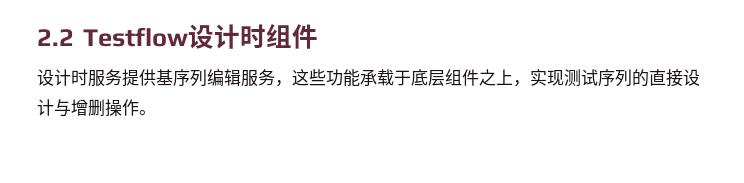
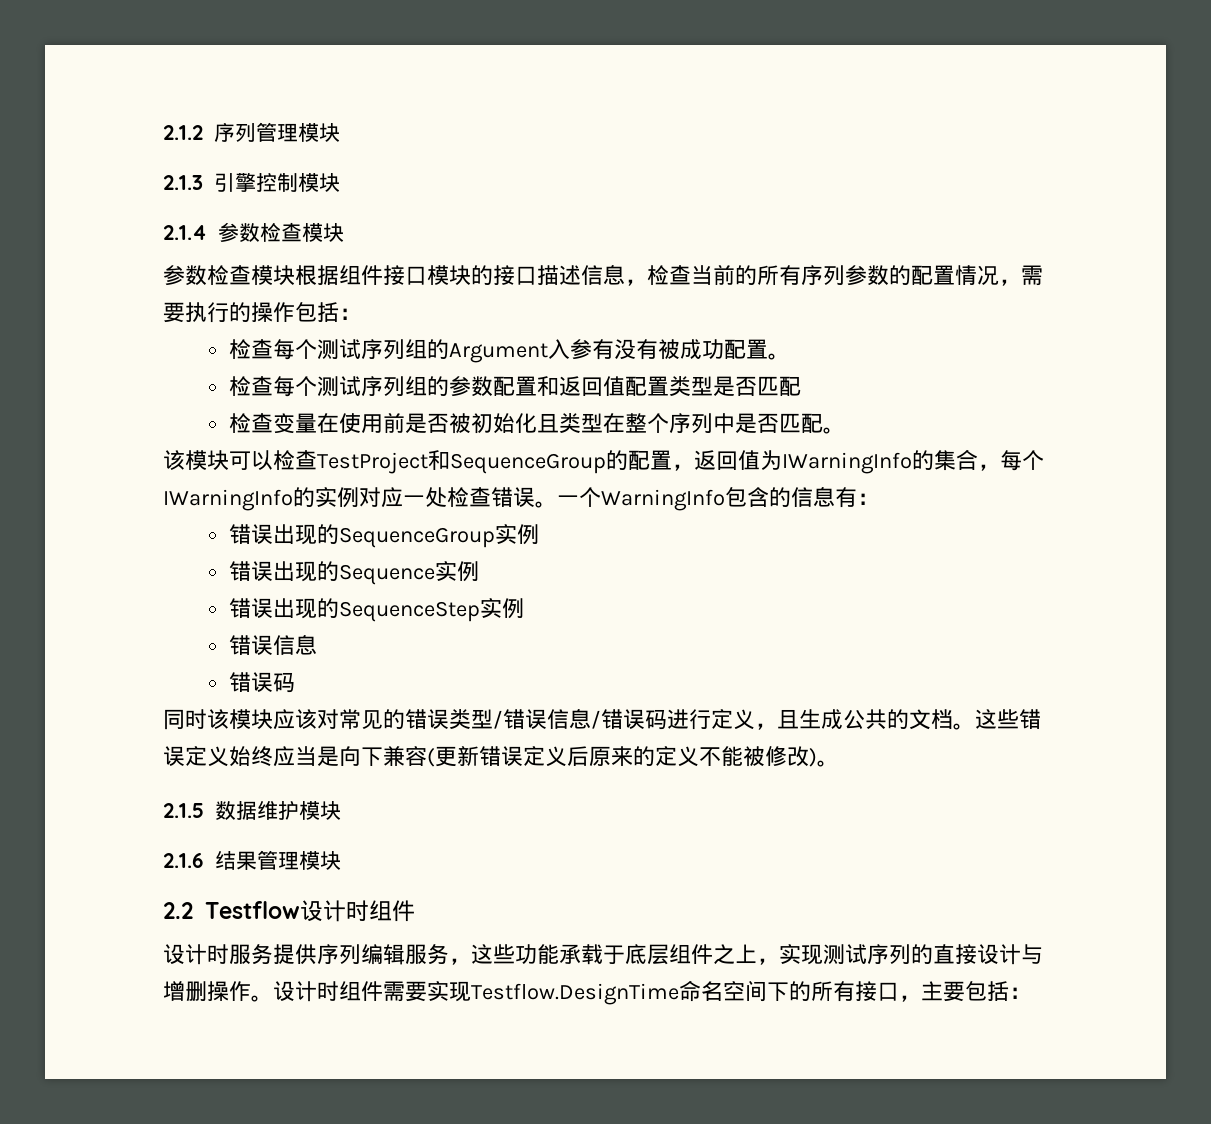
(37, 37) none -> [163,122,340,142] [163,172,340,192] [163,222,344,242] [163,264,1043,286] [163,302,361,323] [228,339,790,363] [228,376,801,397] [228,412,845,434] [163,449,1044,474] [163,486,879,511] [228,524,539,548] [228,561,479,585] [228,598,524,622] [228,634,317,655] [228,672,295,693] [163,708,1041,730] [163,746,839,767] [163,800,341,820] [163,850,341,870] 2.1.2序列管理模块 // 2.1.3引擎控制模块 // 2.1.4参数检查模块 // 参数检查模块根据组件接口模块的接口描述信息，检查当前的所有序列参数的配置情况，需要执行的操作包括： // 检查每个测试序列组的Argument入参有没有被成功配置。 // 检查每个测试序列组的参数配置和返回值配置类型是否匹配 // 检查变量在使用前是否被初始化且类型在整个序列中是否匹配。 // 该模块可以检查TestProject和SequenceGroup的配置，返回值为IWarningInfo的集合，每个IWarningInfo的实例对应一处检查错误。一个WarningInfo包含的信息有： // 错误出现的SequenceGroup实例 // 错误出现的Sequence实例 // 错误出现的SequenceStep实例 // 错误信息 // 错误码 // 同时该模块应该对常见的错误类型/错误信息/错误码进行定义，且生成公共的文档。这些错误定义始终应当是向下兼容(更新错误定义后原来的定义不能被修改)。 // 2.1.5数据维护模块 // 2.1.6结果管理模块 //
[156,69,173,86] 基 -> (317, 954) none
(156, 112) none -> [273,980,1031,1005] 设计时组件需要实现Testflow.DesignTime命名空间下的所有接口，主要包括：

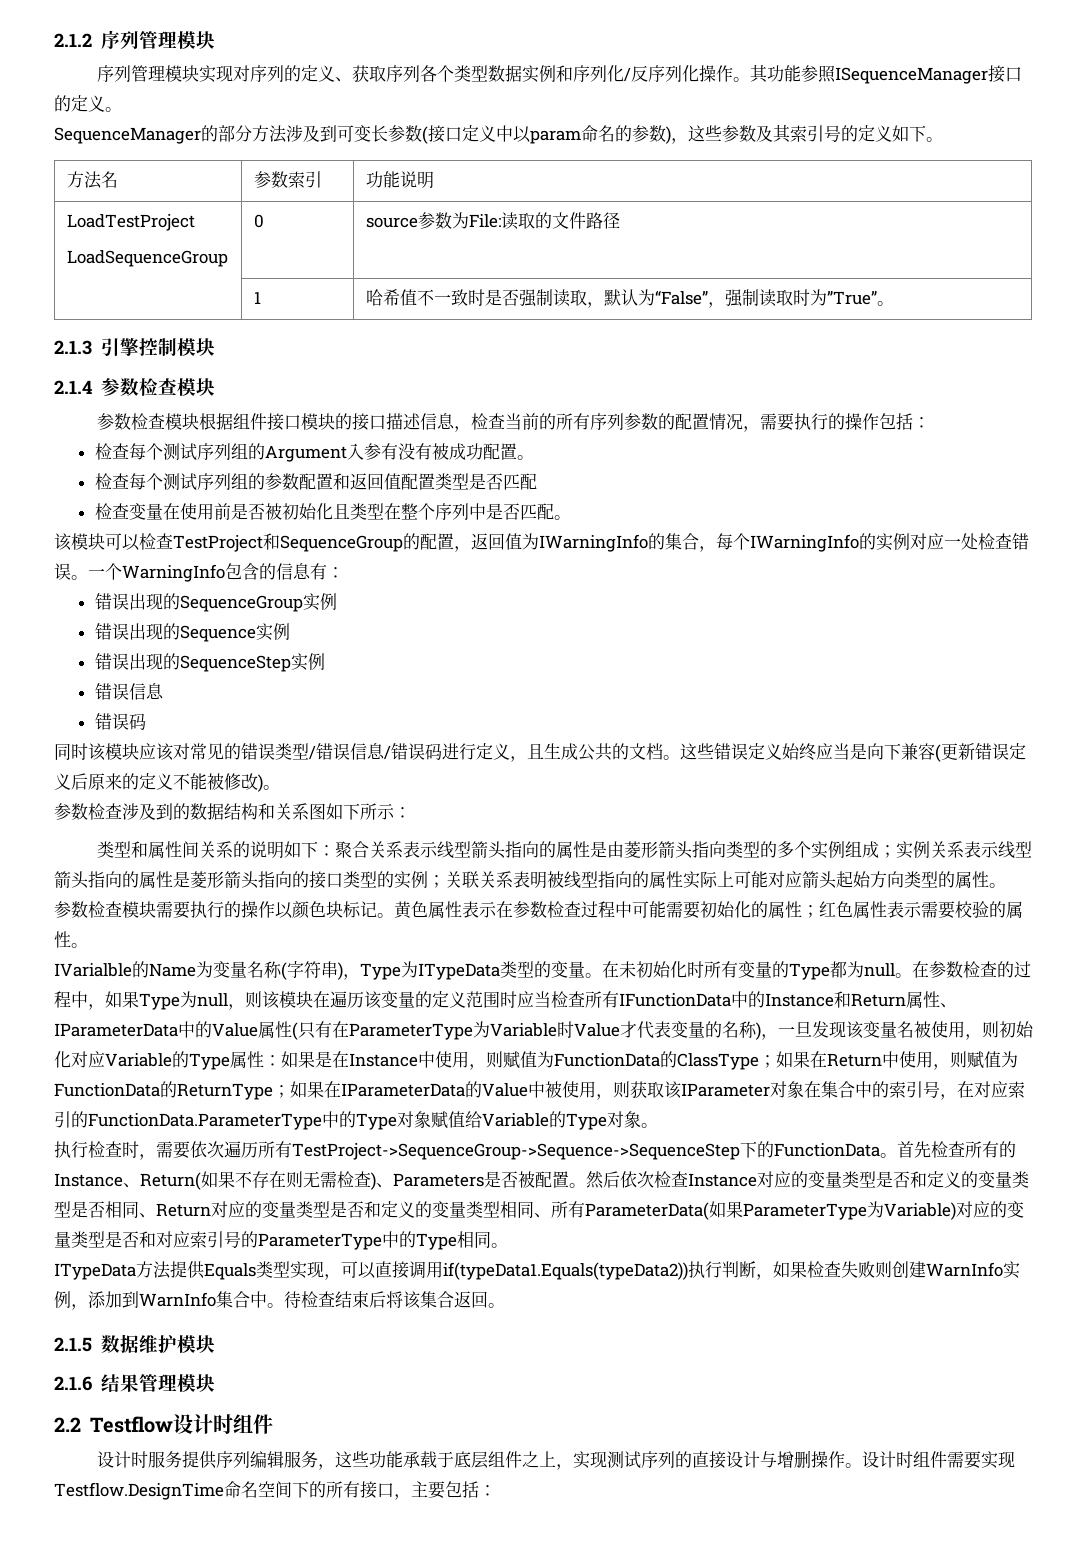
(340, 132) none -> [96,64,1022,84] [54,95,122,112] [54,124,943,144] [66,171,118,189] [253,171,322,188] [365,171,434,189] [66,214,195,231] [66,250,228,267] [253,214,264,228] [365,212,620,230] [253,291,261,304] [365,289,894,308] // 序列管理模块实现对序列的定义、获取序列各个类型数据实例和序列化/反序列化操作。其功能参照ISequenceManager接口的定义。 // SequenceManager的部分方法涉及到可变长参数(接口定义中以param命名的参数)，这些参数及其索引号的定义如下。 // 方法名 | 参数索引 | 功能说明 // LoadTestProject // LoadSequenceGroup | 0 | source参数为File:读取的文件路径 // | 1 | 哈希值不一致时是否强制读取，默认为“False”，强制读取时为”True”。
(839, 763) none -> [54,803,411,820] [96,841,1032,859] [54,871,1006,889] [54,901,1023,919] [54,931,88,948] [54,961,1031,980] [54,991,957,1010] [54,1021,1034,1040] [54,1051,1018,1070] [54,1081,1025,1100] [54,1111,658,1130] [54,1141,1016,1160] [54,1171,1029,1190] [54,1201,1024,1220] [54,1231,508,1250] [54,1261,1020,1280] [54,1291,505,1310] // 参数检查涉及到的数据结构和关系图如下所示： // 类型和属性间关系的说明如下：聚合关系表示线型箭头指向的属性是由菱形箭头指向类型的多个实例组成；实例关系表示线型箭头指向的属性是菱形箭头指向的接口类型的实例；关联关系表明被线型指向的属性实际上可能对应箭头起始方向类型的属性。 // 参数检查模块需要执行的操作以颜色块标记。黄色属性表示在参数检查过程中可能需要初始化的属性；红色属性表示需要校验的属性。 // IVarialble的Name为变量名称(字符串)，Type为ITypeData类型的变量。在未初始化时所有变量的Type都为null。在参数检查的过程中，如果Type为null，则该模块在遍历该变量的定义范围时应当检查所有IFunctionData中的Instance和Return属性、IParameterData中的Value属性(只有在ParameterType为Variable时Value才代表变量的名称)，一旦发现该变量名被使用，则初始化对应Variable的Type属性：如果是在Instance中使用，则赋值为FunctionData的ClassType；如果在Return中使用，则赋值为FunctionData的ReturnType；如果在IParameterData的Value中被使用，则获取该IParameter对象在集合中的索引号，在对应索引的FunctionData.ParameterType中的Type对象赋值给Variable的Type对象。 // 执行检查时，需要依次遍历所有TestProject->SequenceGroup->Sequence->SequenceStep下的FunctionData。首先检查所有的Instance、Return(如果不存在则无需检查)、Parameters是否被配置。然后依次检查Instance对应的变量类型是否和定义的变量类型是否相同、Return对应的变量类型是否和定义的变量类型相同、所有ParameterData(如果ParameterType为Variable)对应的变量类型是否和对应索引号的ParameterType中的Type相同。 // ITypeData方法提供Equals类型实现，可以直接调用if(typeData1.Equals(typeData2))执行判断，如果检查失败则创建WarnInfo实例，添加到WarnInfo集合中。待检查结束后将该集合返回。

